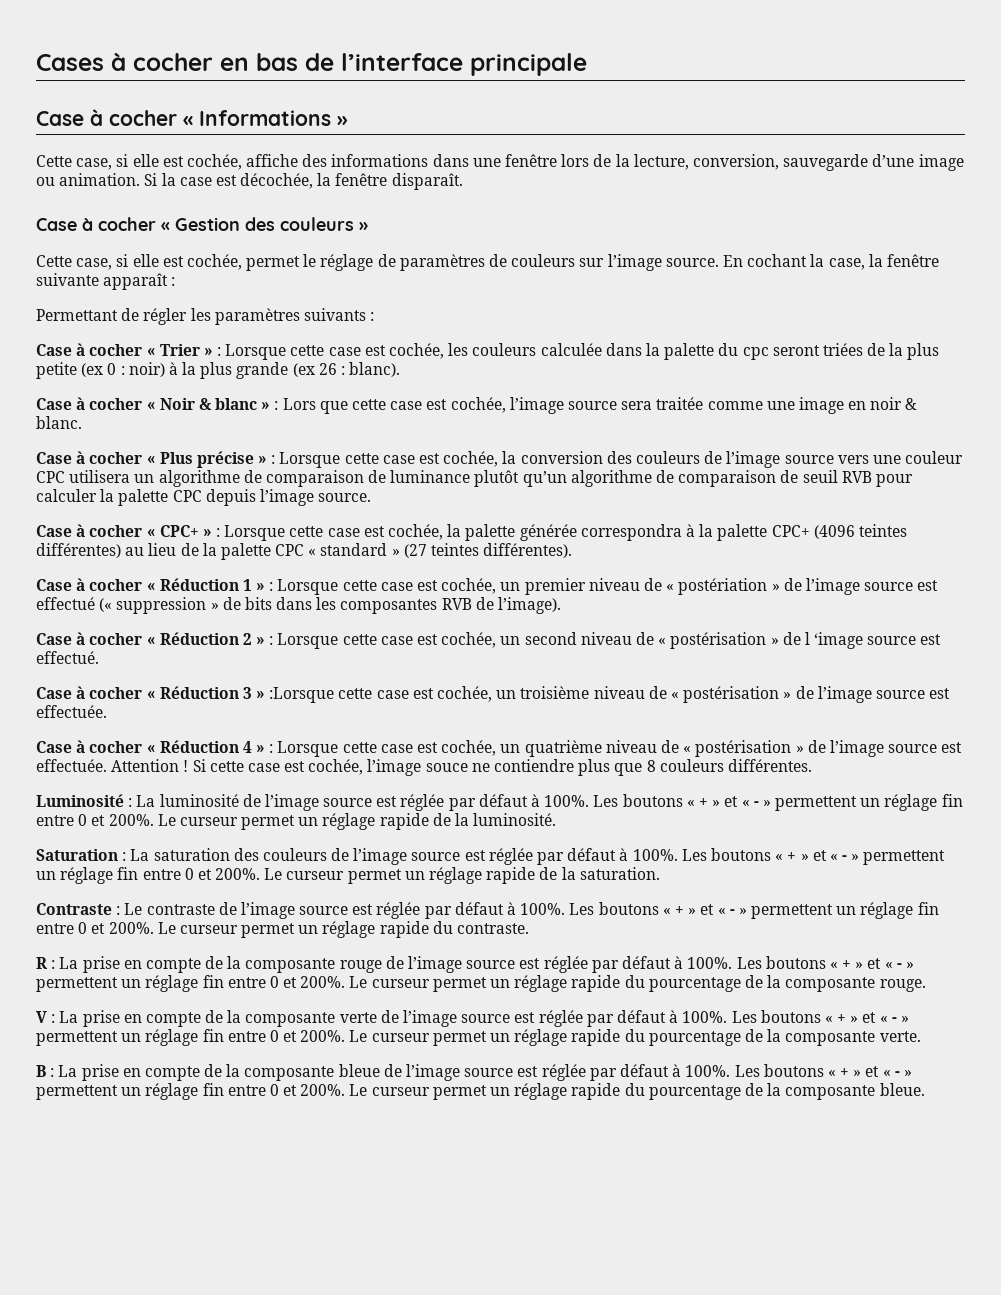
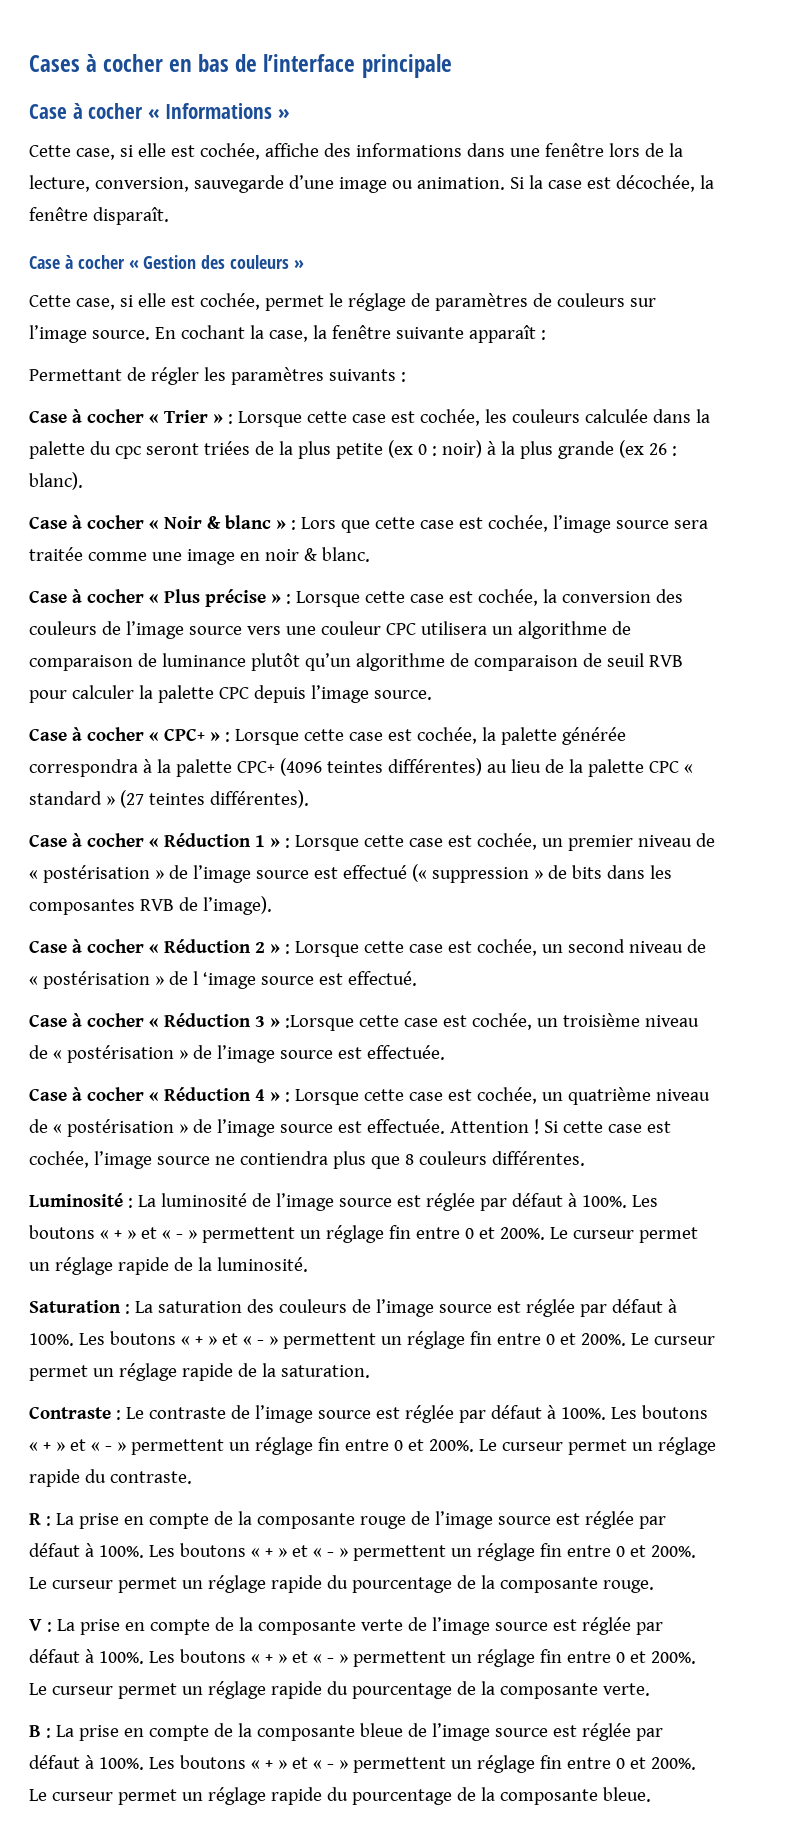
[678,578,768,595] postériation -> [42,865,150,883] postérisation
[425,759,575,772] souce ne contiendre -> [156,1151,328,1165] source ne contiendra

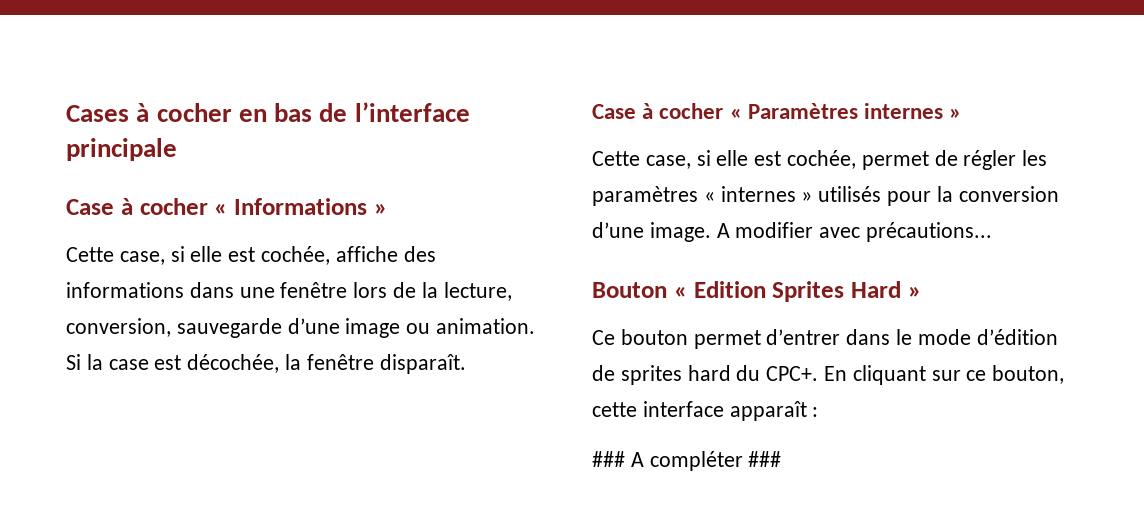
[143,255,290,269] Gestion des couleurs -> [747,103,944,119] Paramètres internes
[328,293,656,311] [29,325,546,343] [29,367,406,385] [29,409,710,427] [29,440,677,459] [29,472,83,490] [29,515,708,533] [29,547,370,565] [29,589,683,607] [29,621,631,639] [29,653,683,671] [29,685,432,703] [29,727,626,745] [29,758,693,777] [29,790,309,808] [29,833,715,851] [29,864,672,883] [29,896,272,915] [29,939,706,957] [29,971,417,989] [29,1013,699,1031] [29,1045,445,1063] [29,1087,710,1105] [29,1119,671,1137] [29,1151,585,1169] [29,1193,658,1211] [29,1225,698,1243] [29,1257,308,1275] [29,1299,677,1317] [29,1331,715,1349] [29,1363,370,1381] [29,1405,708,1423] [29,1437,716,1455] [29,1469,192,1487] [29,1511,666,1529] [29,1543,696,1561] [29,1575,654,1593] [29,1617,663,1635] [29,1649,696,1667] [29,1681,650,1699] [29,1723,663,1741] [29,1755,696,1773] [29,1787,651,1805] le réglage de paramètres de couleurs sur l’image source. En cochant la case, la fenêtre suivante apparaît : // Permettant de régler les paramètres suivants : // Case à cocher « Trier » : Lorsque cette case est cochée, les couleurs calculée dans la palette du cpc seront triées de la plus petite (ex 0 : noir) à la plus grande (ex 26 : blanc). // Case à cocher « Noir & blanc » : Lors que cette case est cochée, l’image source sera traitée comme une image en noir & blanc. // Case à cocher « Plus précise » : Lorsque cette case est cochée, la conversion des couleurs de l’image source vers une couleur CPC utilisera un algorithme de comparaison de luminance plutôt qu’un algorithme de comparaison de seuil RVB pour calculer la palette CPC depuis l’image source. // Case à cocher « CPC+ » : Lorsque cette case est cochée, la palette générée correspondra à la palette CPC+ (4096 teintes différentes) au lieu de la palette CPC « standard » (27 teintes différentes). // Case à cocher « Réduction 1 » : Lorsque cette case est cochée, un premier niveau de « postérisation » de l’image source est effectué (« suppression » de bits dans les composantes RVB de l’image). // Case à cocher « Réduction 2 » : Lorsque cette case est cochée, un second niveau de « postérisation » de l ‘image source est effectué. // Case à cocher « Réduction 3 » :Lorsque cette case est cochée, un troisième niveau de « postérisation » de l’image source est effectuée. // Case à cocher « Réduction 4 » : Lorsque cette case est cochée, un quatrième niveau de « postérisation » de l’image source est effectuée. Attention ! Si cette case est cochée, l’image source ne contiendra plus que 8 couleurs différentes. // Luminosité : La luminosité de l’image source est réglée par défaut à 100%. Les boutons « + » et « - » permettent un réglage fin entre 0 et 200%. Le curseur permet un réglage rapide de la luminosité. // Saturation : La saturation des couleurs de l’image source est réglée par défaut à 100%. Les boutons « + » et « - » permettent un réglage fin entre 0 et 200%. Le curseur permet un réglage rapide de la saturation. // Contraste : Le contraste de l’image source est réglée par défaut à 100%. Les boutons « + » et « - » permettent un réglage fin entre 0 et 200%. Le curseur permet un réglage rapide du contraste. // R : La prise en compte de la composante rouge de l’image source est réglée par défaut à 100%. Les boutons « + » et « - » permettent un réglage fin entre 0 et 200%. Le curseur permet un réglage rapide du pourcentage de la composante rouge. // V : La prise en compte de la composante verte de l’image source est réglée par défaut à 100%. Les boutons « + » et « - » permettent un réglage fin entre 0 et 200%. Le curseur permet un réglage rapide du pourcentage de la composante verte. // B : La prise en compte de la composante bleue de l’image source est réglée par défaut à 100%. Les boutons « + » et « - » permettent un réglage fin entre 0 et 200%. Le curseur permet un réglage rapide du pourcentage de la composante bleue. -> [934,150,1048,170] [592,186,1059,206] [592,222,993,242] [592,281,921,302] [592,329,1058,349] [592,365,1065,385] [592,401,819,421] [592,451,782,471] de régler les paramètres « internes » utilisés pour la conversion d’une image. A modifier avec précautions... // Bouton « Edition Sprites Hard » // Ce bouton permet d’entrer dans le mode d’édition de sprites hard du CPC+. En cliquant sur ce bouton, cette interface apparaît : // ### A compléter ###

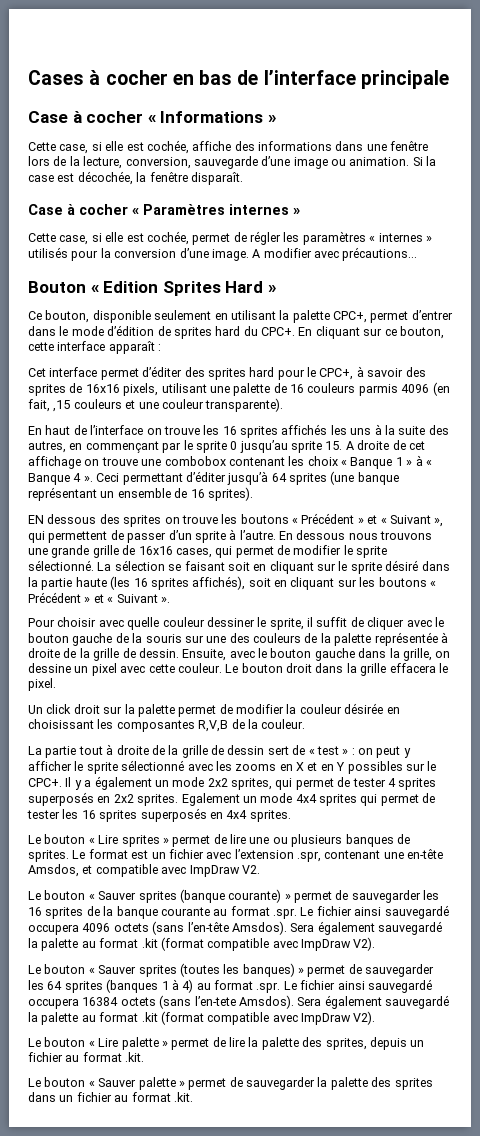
[620,329,688,345] bouton -> [45,310,367,323] bouton, disponible seulement en utilisant la palette CPC+,
[592,451,782,471] ### A compléter ### -> [28,366,426,380] [28,382,450,396] [28,398,284,412] [28,424,449,438] [28,440,425,453] [28,455,432,469] [28,471,399,485] [28,487,253,501] [28,513,444,527] [28,529,433,543] [28,545,388,558] [28,560,450,574] [28,576,436,590] [28,592,170,603] [28,617,444,630] [28,632,448,646] [28,648,451,661] [28,663,448,676] [28,678,56,691] [28,703,400,717] [28,719,306,732] [28,744,411,758] [28,760,437,774] [28,776,437,790] [28,792,436,806] [27,808,291,822] [28,834,410,847] [28,849,444,862] [28,864,260,877] [28,889,440,903] [28,905,449,919] [28,921,442,935] [28,937,376,951] [28,963,435,977] [28,979,432,993] [28,995,449,1009] [28,1011,376,1025] [28,1037,425,1050] [28,1052,145,1062] [28,1077,433,1090] [28,1092,193,1102] Cet interface permet d’éditer des sprites hard pour le CPC+, à savoir des sprites de 16x16 pixels, utilisant une palette de 16 couleurs parmis 4096 (en fait, ,15 couleurs et une couleur transparente). // En haut de l’interface on trouve les 16 sprites affichés les uns à la suite des autres, en commençant par le sprite 0 jusqu’au sprite 15. A droite de cet affichage on trouve une combobox contenant les choix « Banque 1 » à « Banque 4 ». Ceci permettant d’éditer jusqu’à 64 sprites (une banque représentant un ensemble de 16 sprites). // EN dessous des sprites on trouve les boutons « Précédent » et « Suivant », qui permettent de passer d’un sprite à l’autre. En dessous nous trouvons une grande grille de 16x16 cases, qui permet de modifier le sprite sélectionné. La sélection se faisant soit en cliquant sur le sprite désiré dans la partie haute (les 16 sprites affichés), soit en cliquant sur les boutons « Précédent » et « Suivant ». // Pour choisir avec quelle couleur dessiner le sprite, il suffit de cliquer avec le bouton gauche de la souris sur une des couleurs de la palette représentée à droite de la grille de dessin. Ensuite, avec le bouton gauche dans la grille, on dessine un pixel avec cette couleur. Le bouton droit dans la grille effacera le pixel. // Un click droit sur la palette permet de modifier la couleur désirée en choisissant les composantes R,V,B de la couleur. // La partie tout à droite de la grille de dessin sert de « test » : on peut y afficher le sprite sélectionné avec les zooms en X et en Y possibles sur le CPC+. Il y a également un mode 2x2 sprites, qui permet de tester 4 sprites superposés en 2x2 sprites. Egalement un mode 4x4 sprites qui permet de tester les 16 sprites superposés en 4x4 sprites. // Le bouton « Lire sprites » permet de lire une ou plusieurs banques de sprites. Le format est un fichier avec l’extension .spr, contenant une en-tête Amsdos, et compatible avec ImpDraw V2. // Le bouton « Sauver sprites (banque courante) » permet de sauvegarder les 16 sprites de la banque courante au format .spr. Le fichier ainsi sauvegardé occupera 4096 octets (sans l’en-tête Amsdos). Sera également sauvegardé la palette au format .kit (format compatible avec ImpDraw V2). // Le bouton « Sauver sprites (toutes les banques) » permet de sauvegarder les 64 sprites (banques 1 à 4) au format .spr. Le fichier ainsi sauvegardé occupera 16384 octets (sans l’en-tete Amsdos). Sera également sauvegardé la palette au format .kit (format compatible avec ImpDraw V2). // Le bouton « Lire palette » permet de lire la palette des sprites, depuis un fichier au format .kit. // Le bouton « Sauver palette » permet de sauvegarder la palette des sprites dans un fichier au format .kit.

